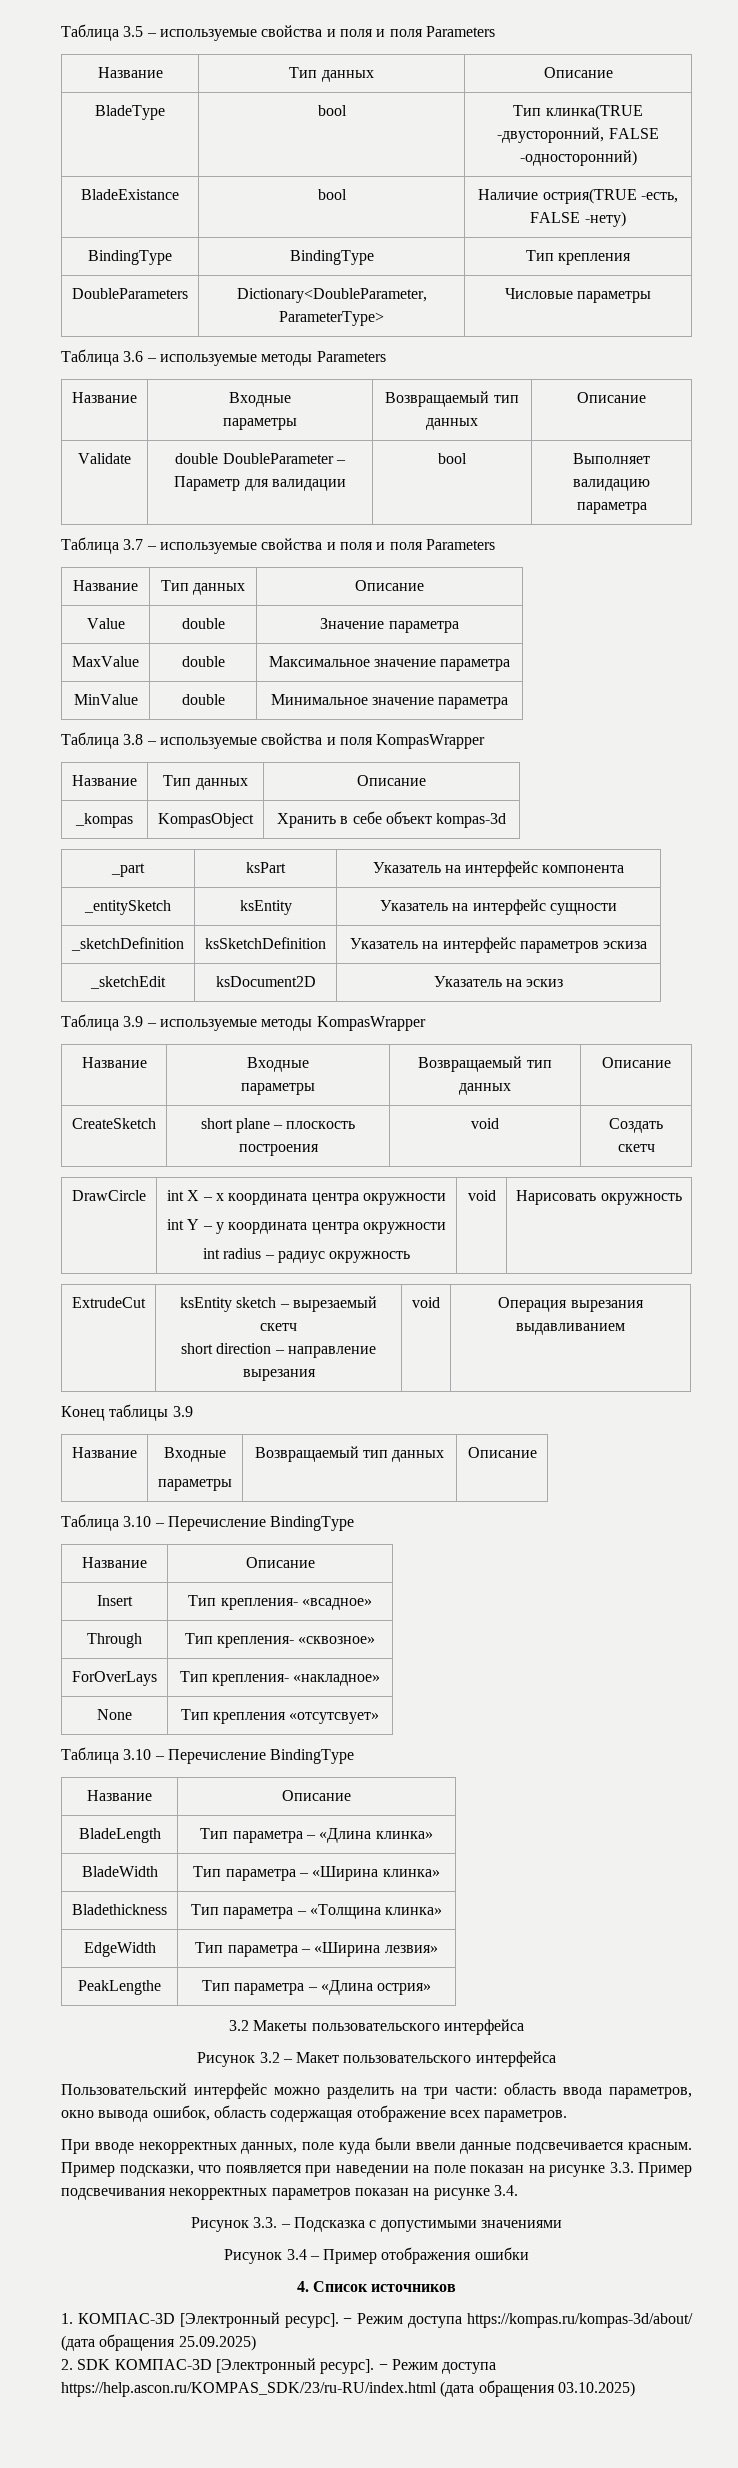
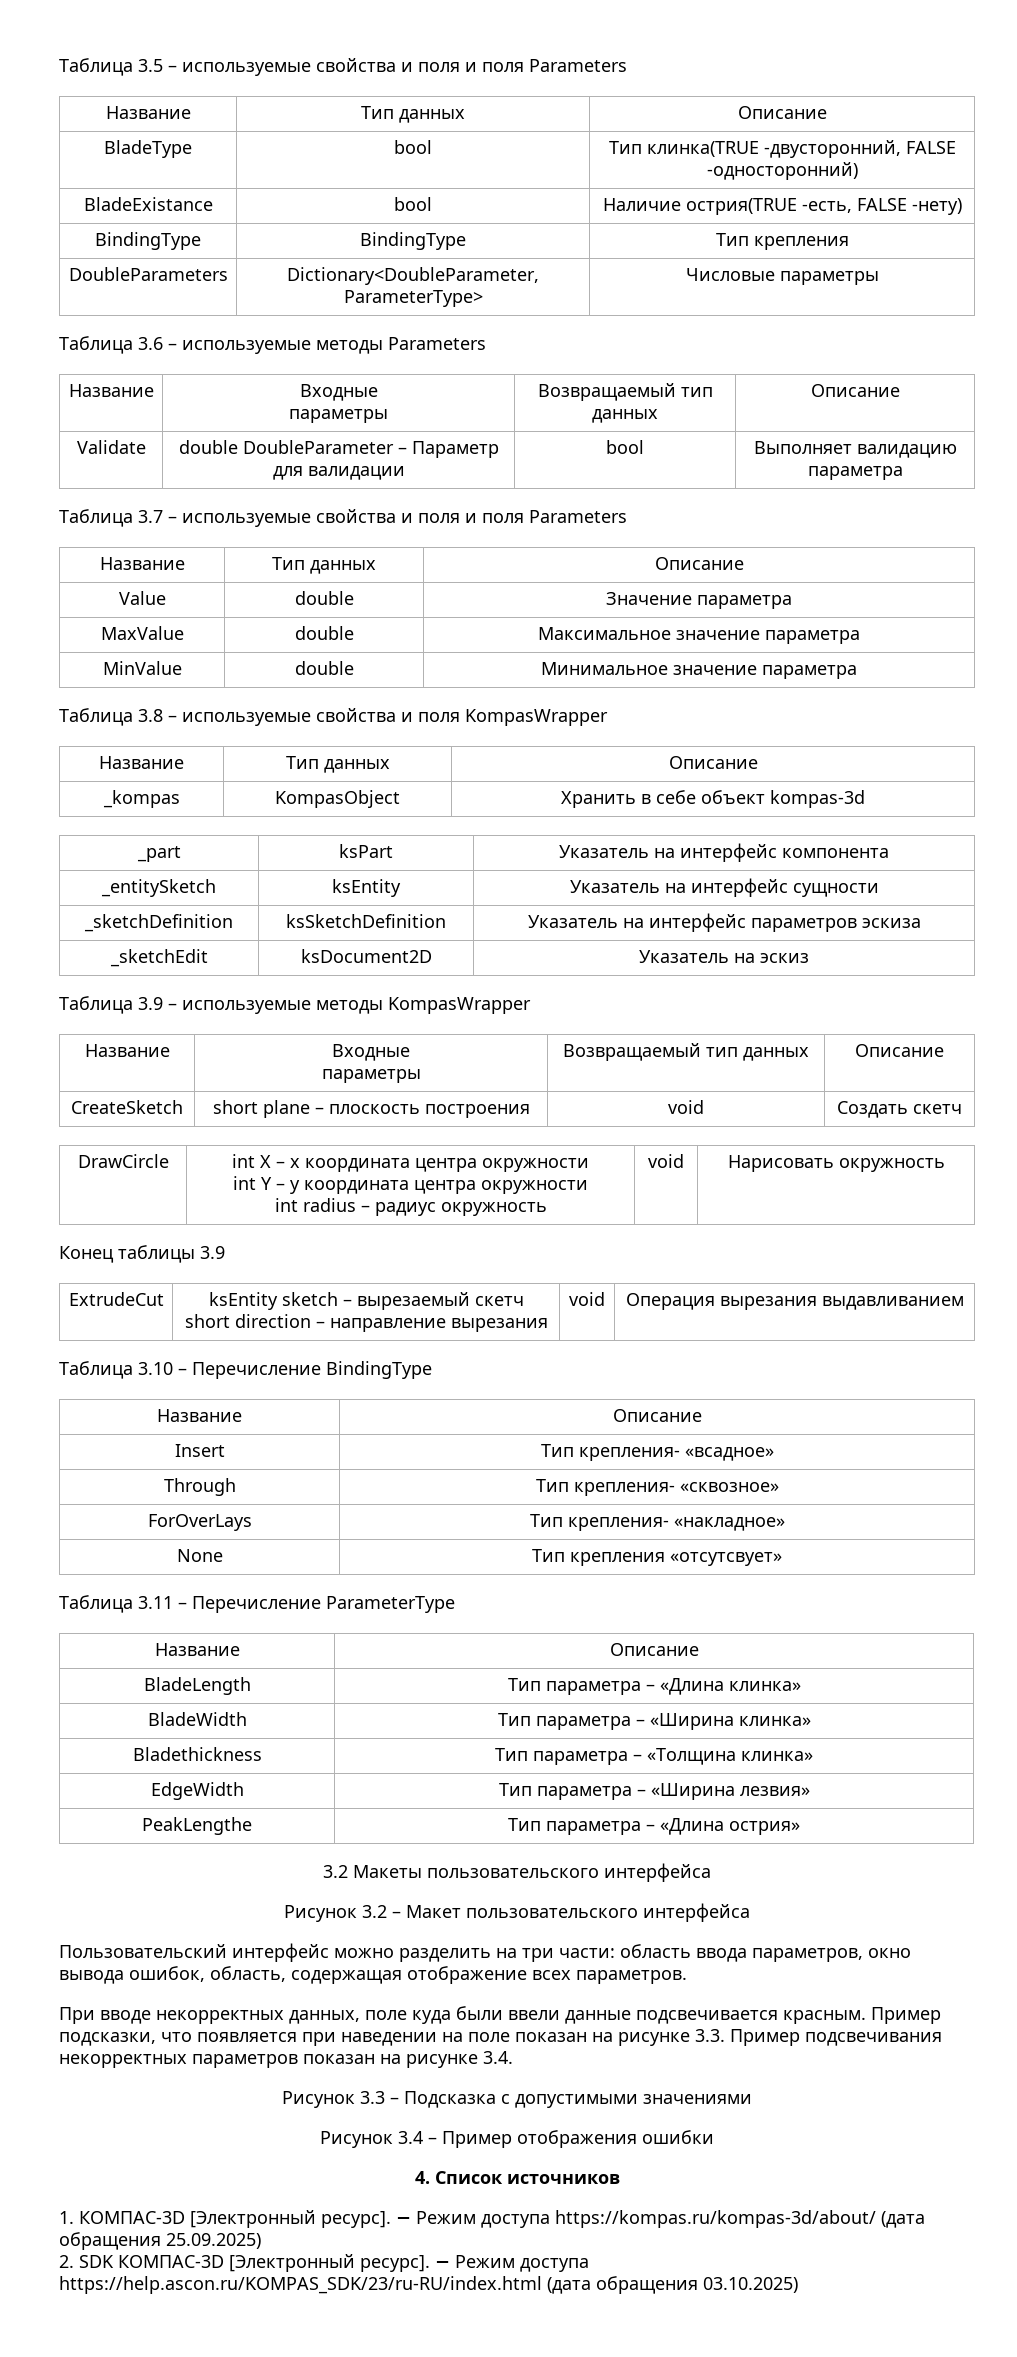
(682, 1199) none -> [59,1245,225,1263] // Конец таблицы 3.9
[61,1404,193,1421] [72,1447,137,1458] [164,1447,226,1462] [158,1479,232,1491] [254,1446,445,1462] [467,1447,537,1458] // Конец таблицы 3.9 // Название | Входные // параметры | Возвращаемый тип данных | Описание -> (964, 1303) none
[123,1749,355,1764] 3.10 – Перечисление BindingType -> [138,1596,455,1613] 3.11 – Перечисление ParameterType
[213,2105,266,2118] область -> [210,1966,286,1982] область,
[253,2217,278,2228] 3.3. -> [360,2091,385,2104] 3.3

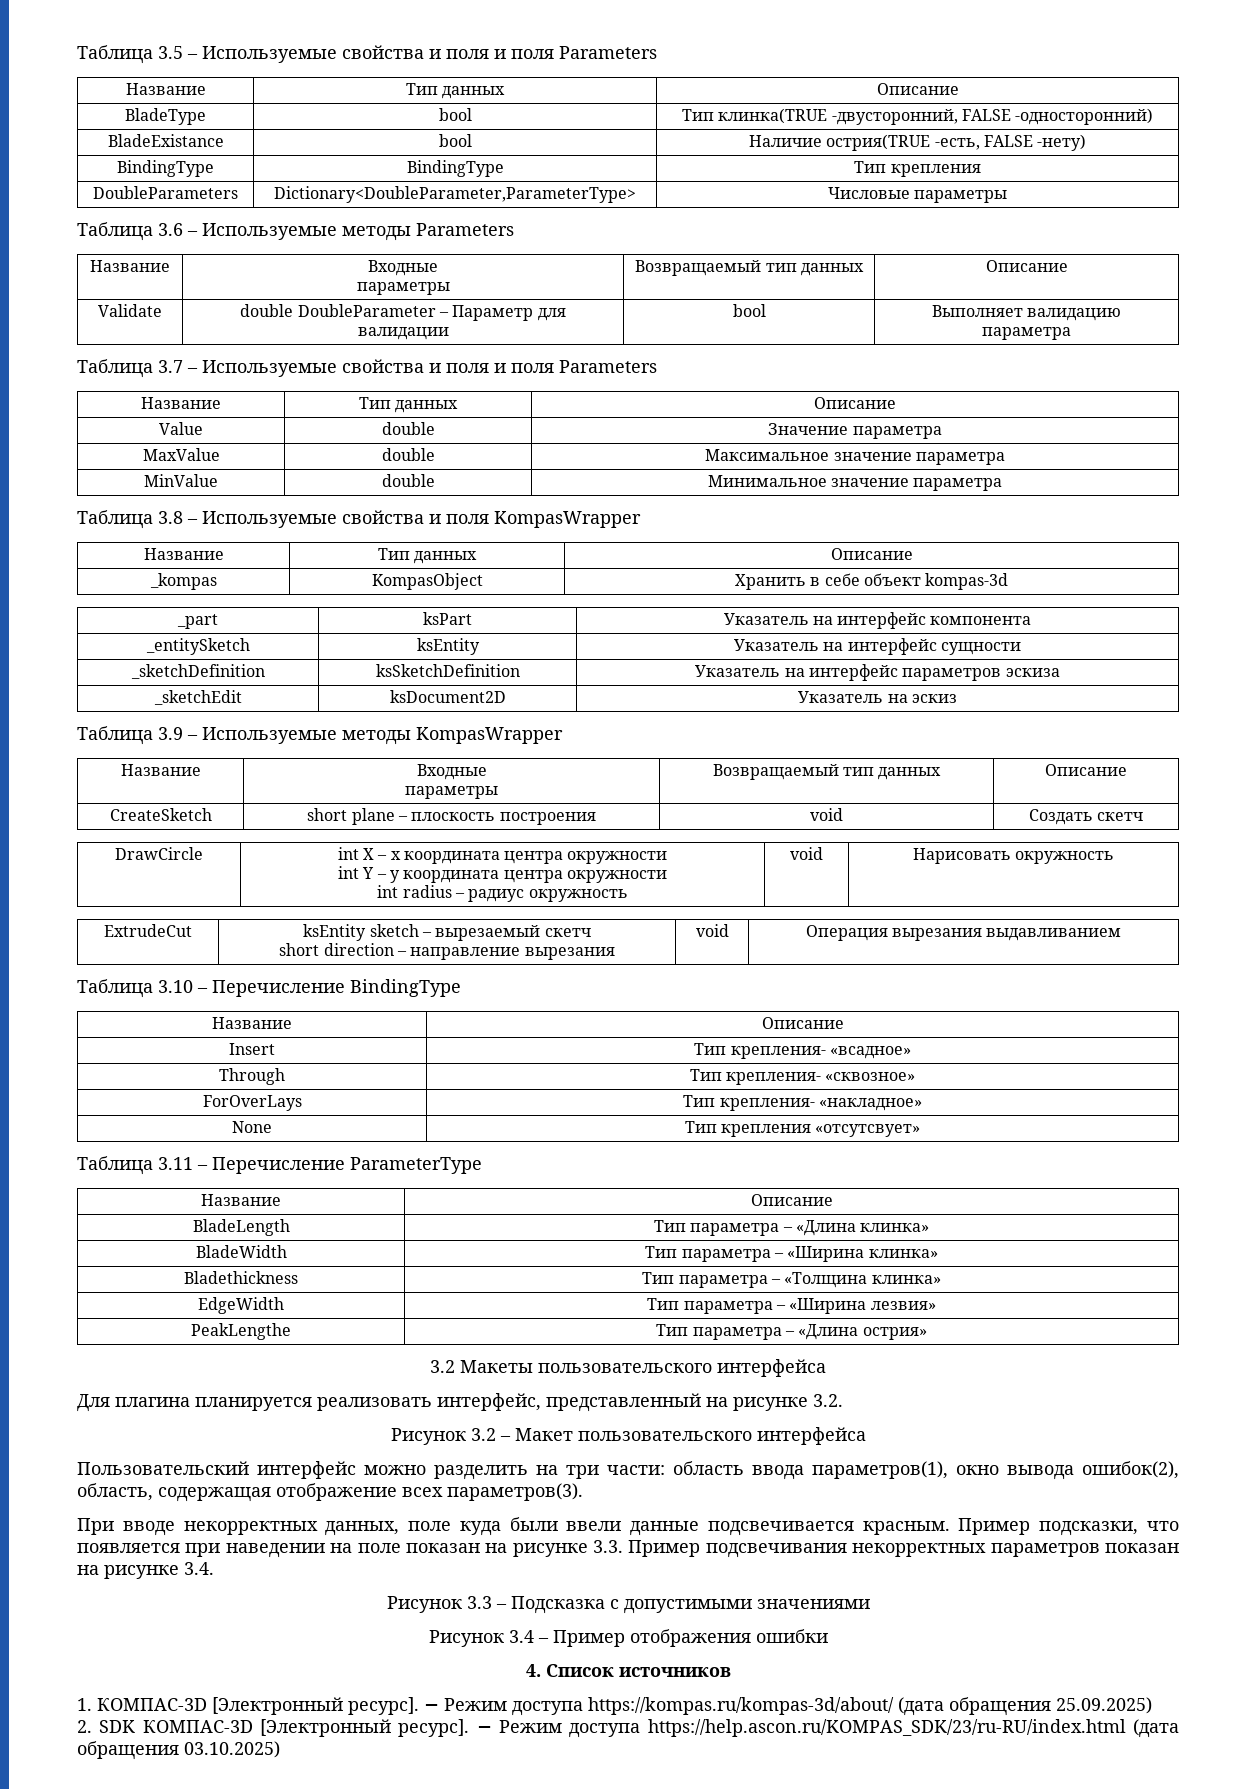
[182,62,311,76] используемые -> [202,46,337,63] Используемые
[182,340,311,354] используемые -> [202,223,337,240] Используемые
[182,513,311,527] используемые -> [202,360,337,377] Используемые
[182,712,311,726] используемые -> [202,511,337,528] Используемые
[182,1000,311,1014] используемые -> [202,727,337,744] Используемые
[59,1245,225,1263] // Конец таблицы 3.9 -> (1115, 857) none
(711, 1872) none -> [77,1393,843,1412] // Для плагина планируется реализовать интерфейс, представленный на рисунке 3.2.
[752,1948,863,1962] параметров, -> [812,1461,948,1479] параметров(1),
[129,1966,205,1982] ошибок, -> [1082,1461,1179,1479] ошибок(2),
[576,1970,687,1984] параметров. -> [447,1483,583,1501] параметров(3).

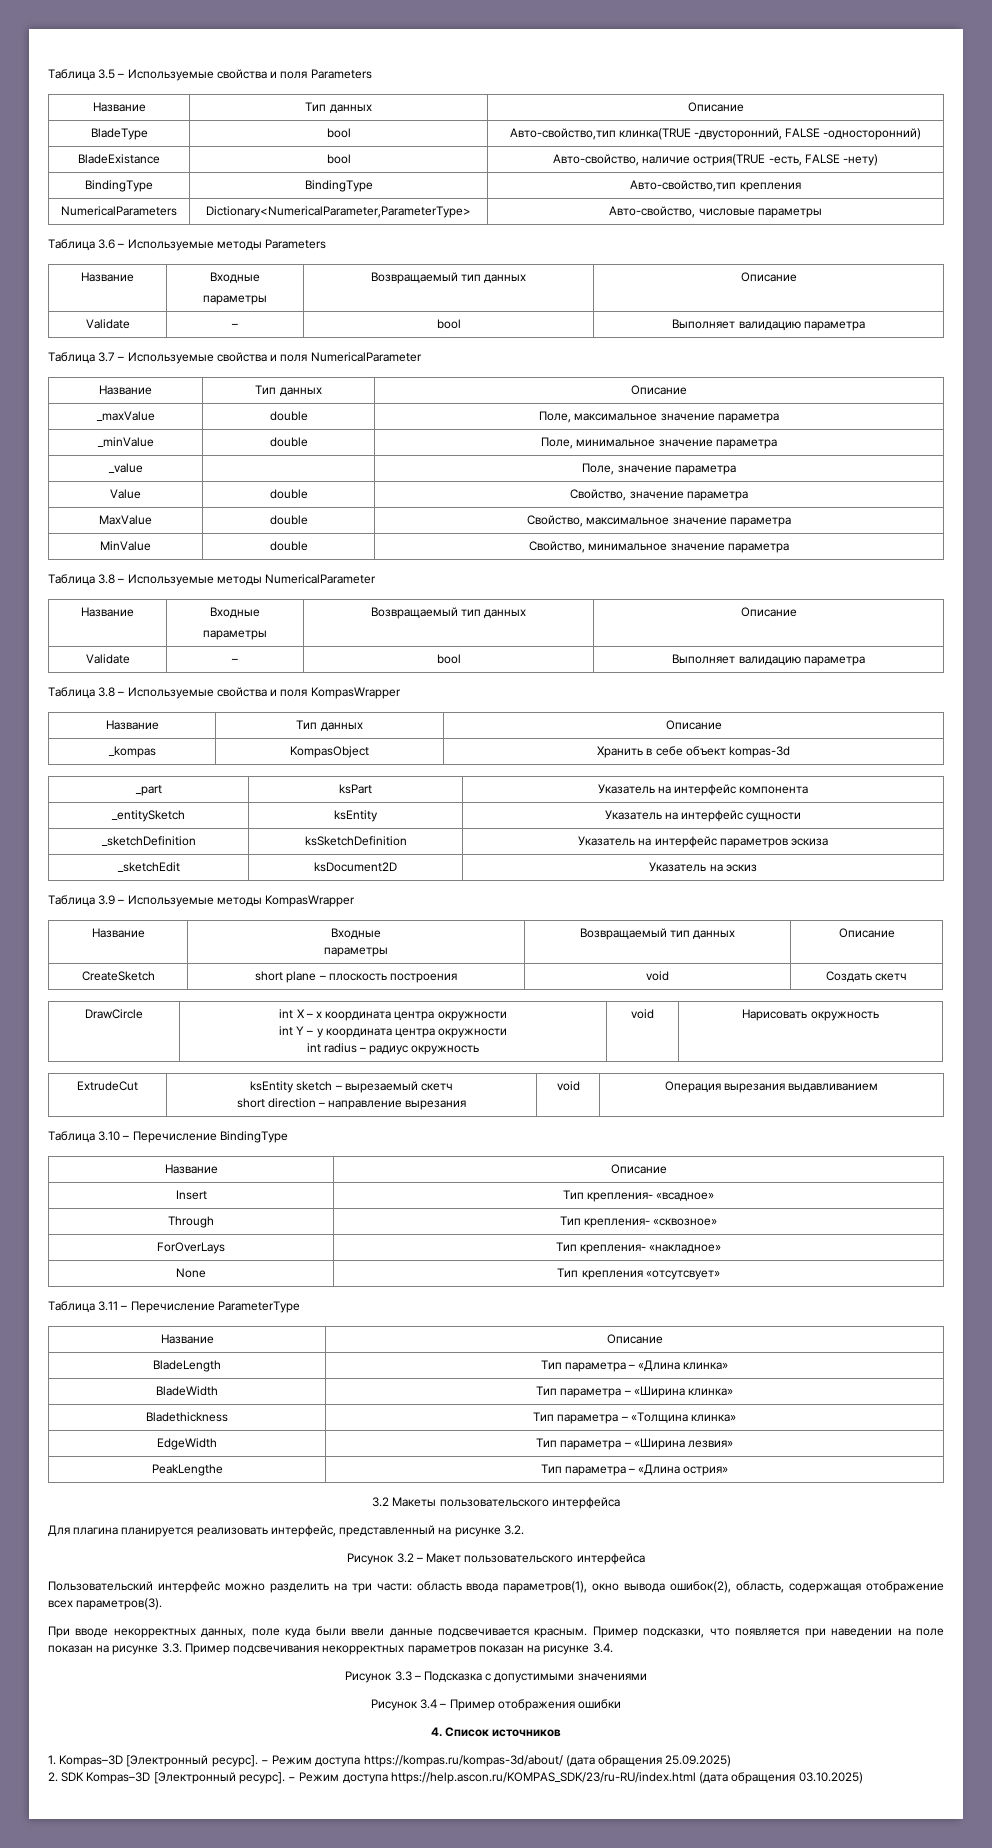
[494,49,554,59] и поля -> (308, 75) none
[681,109,714,121] Тип -> [509,128,616,140] Авто-свойство,тип
[748,135,822,147] Наличие -> [552,154,691,166] Авто-свойство, наличие
[854,161,887,173] Тип -> [630,180,737,192] Авто-свойство,тип
[93,186,238,199] [274,186,636,203] [827,187,910,199] DoubleParameters | Dictionary<DoubleParameter,ParameterType> | Числовые -> [61,206,177,216] [206,206,471,218] [609,206,755,218] NumericalParameters | Dictionary<NumericalParameter,ParameterType> | Авто-свойство, числовые
[240,304,566,321] [357,327,449,340] double DoubleParameter – Параметр для валидации -> [231,323,238,328] –
[494,360,657,373] [141,397,221,409] [358,397,459,413] [814,397,896,409] и поля Parameters // Название | Тип данных | Описание -> [310,352,422,362] [99,385,152,395] [255,385,322,396] [630,385,687,395] [95,411,155,421] [269,411,308,421] [539,411,779,423] [96,437,154,447] [269,437,308,447] [541,437,777,449] [107,463,143,473] [582,463,736,475] NumericalParameter // Название | Тип данных | Описание // _maxValue | double | Поле, максимальное значение параметра // _minValue | double | Поле, минимальное значение параметра // _value | | Поле, значение параметра
[768,423,849,435] Значение -> [570,489,684,501] Свойство, значение
[705,449,830,461] Максимальное -> [527,515,670,527] Свойство, максимальное
[707,475,1003,491] Минимальное значение параметра -> [529,541,789,553] [48,574,377,586] [81,607,134,617] [210,607,260,618] [203,630,267,640] [370,607,527,619] [740,607,797,617] [85,654,130,664] [231,658,238,663] [436,654,461,664] [672,654,865,666] Свойство, минимальное значение параметра // Таблица 3.8 – Используемые методы NumericalParameter // Название | Входные // параметры | Возвращаемый тип данных | Описание // Validate | – | bool | Выполняет валидацию параметра
[97,1698,207,1711] КОМПАС-3D -> [59,1755,124,1767] Kompas–3D
[142,1720,253,1733] КОМПАС-3D -> [86,1772,151,1784] Kompas–3D

